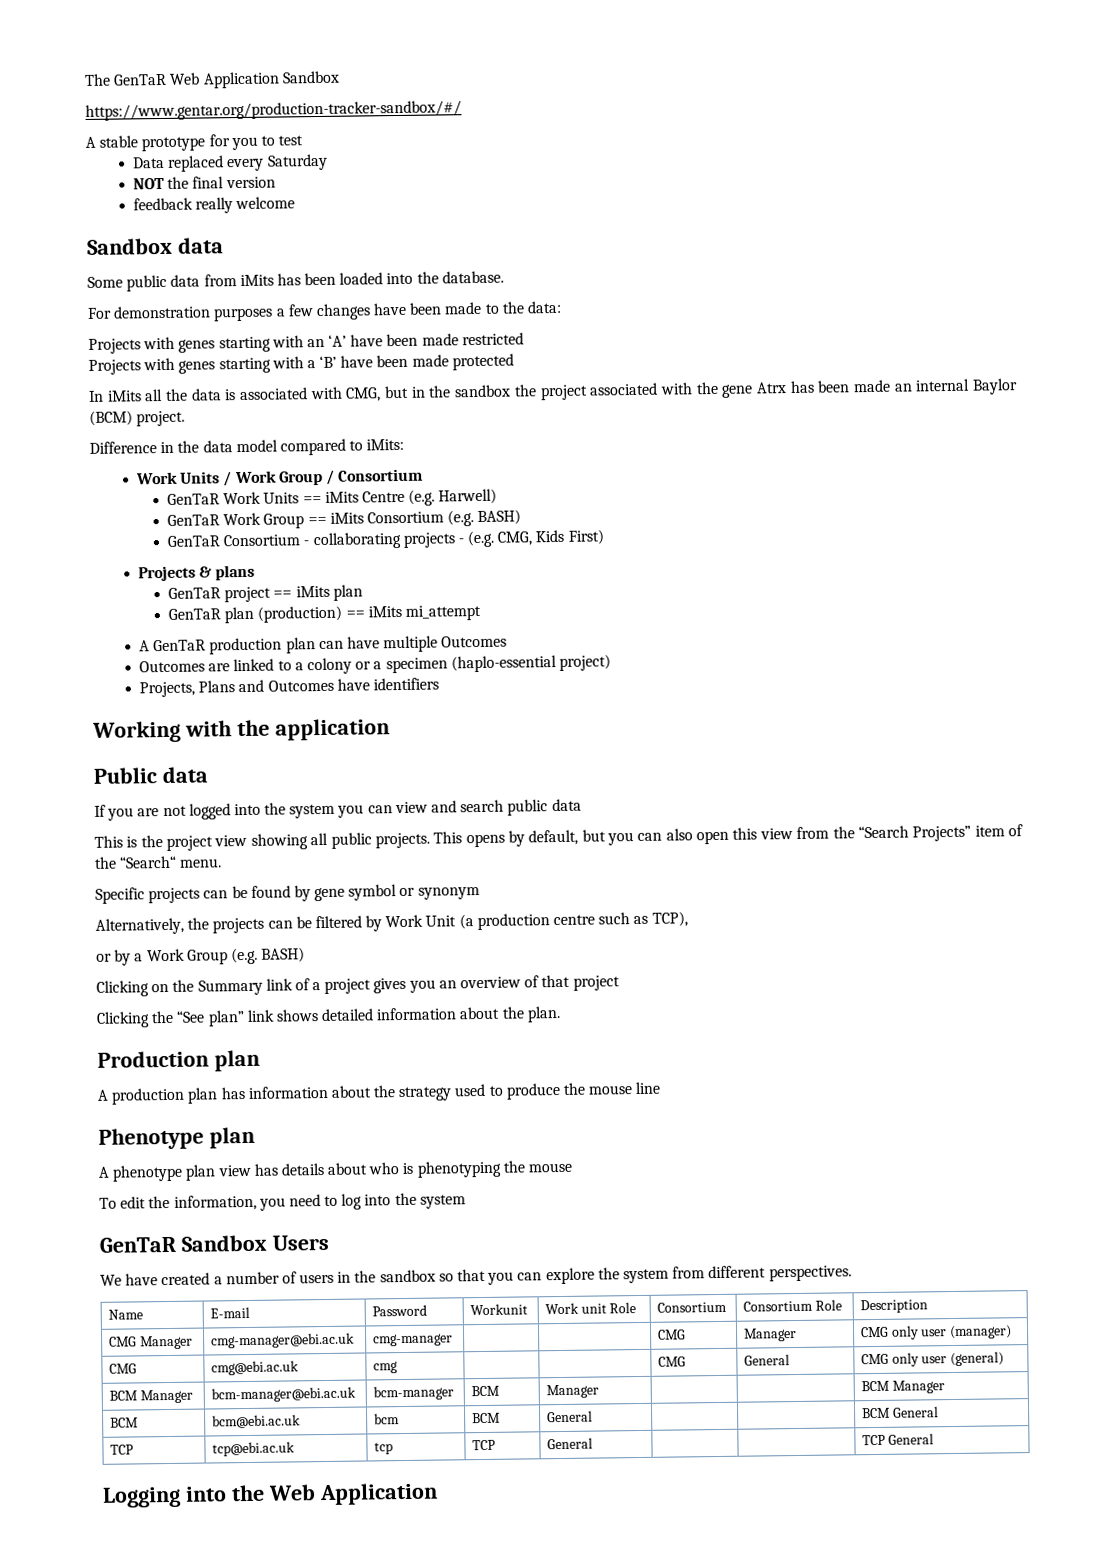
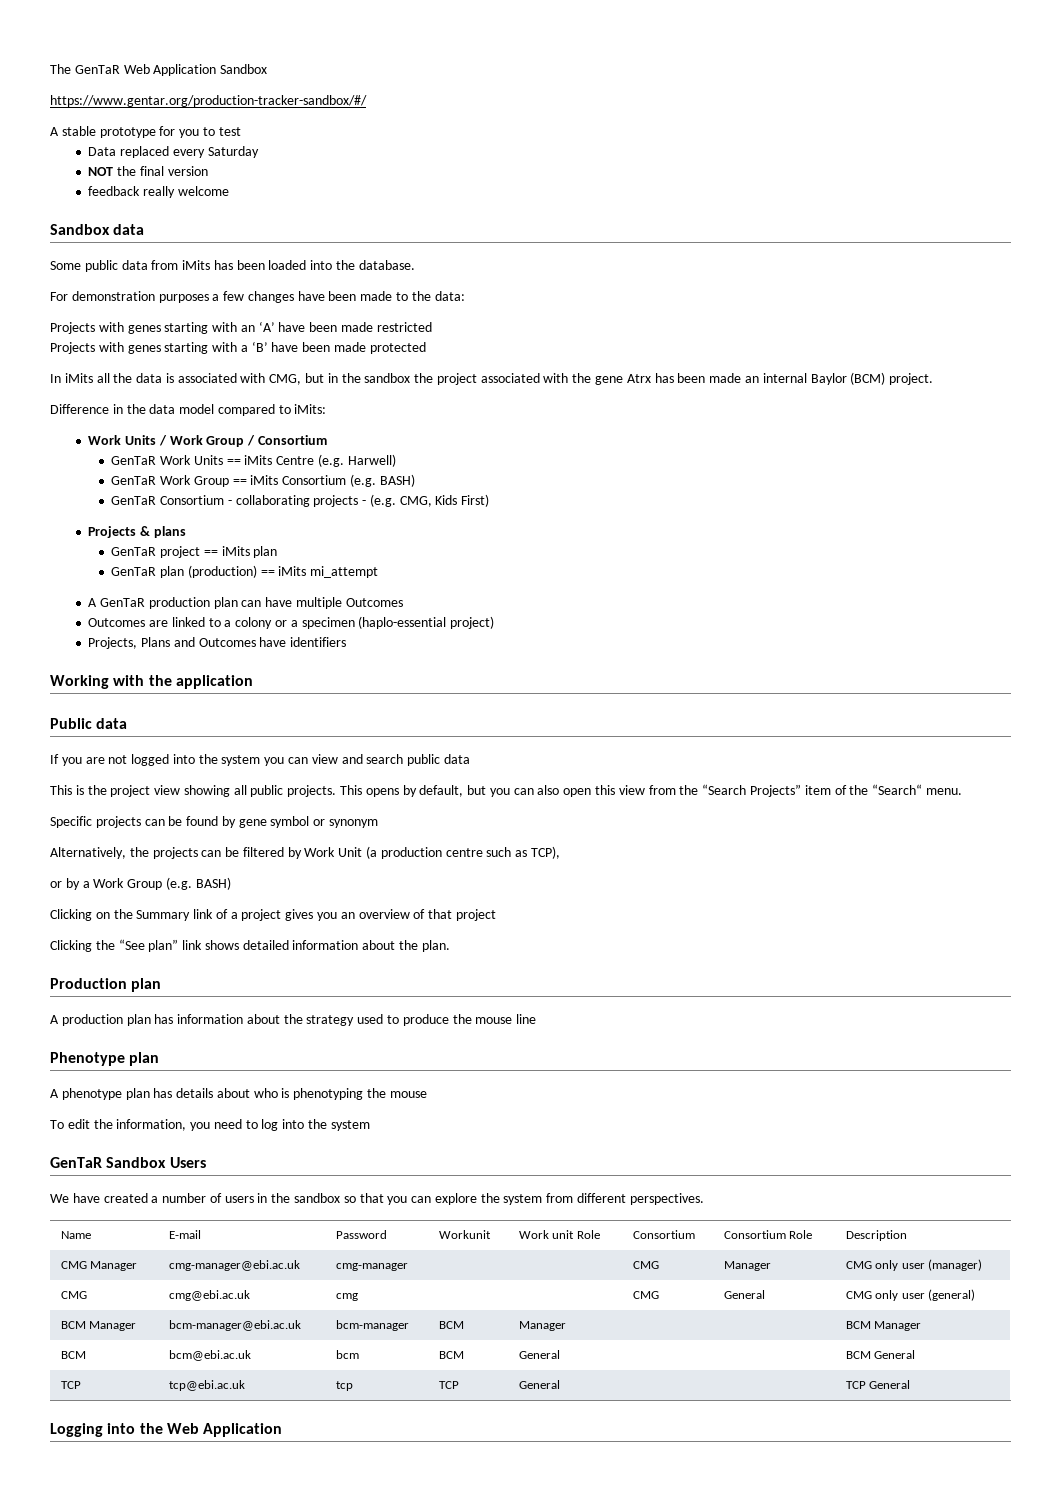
[217,1164,252,1177] view -> (150, 1094) none

